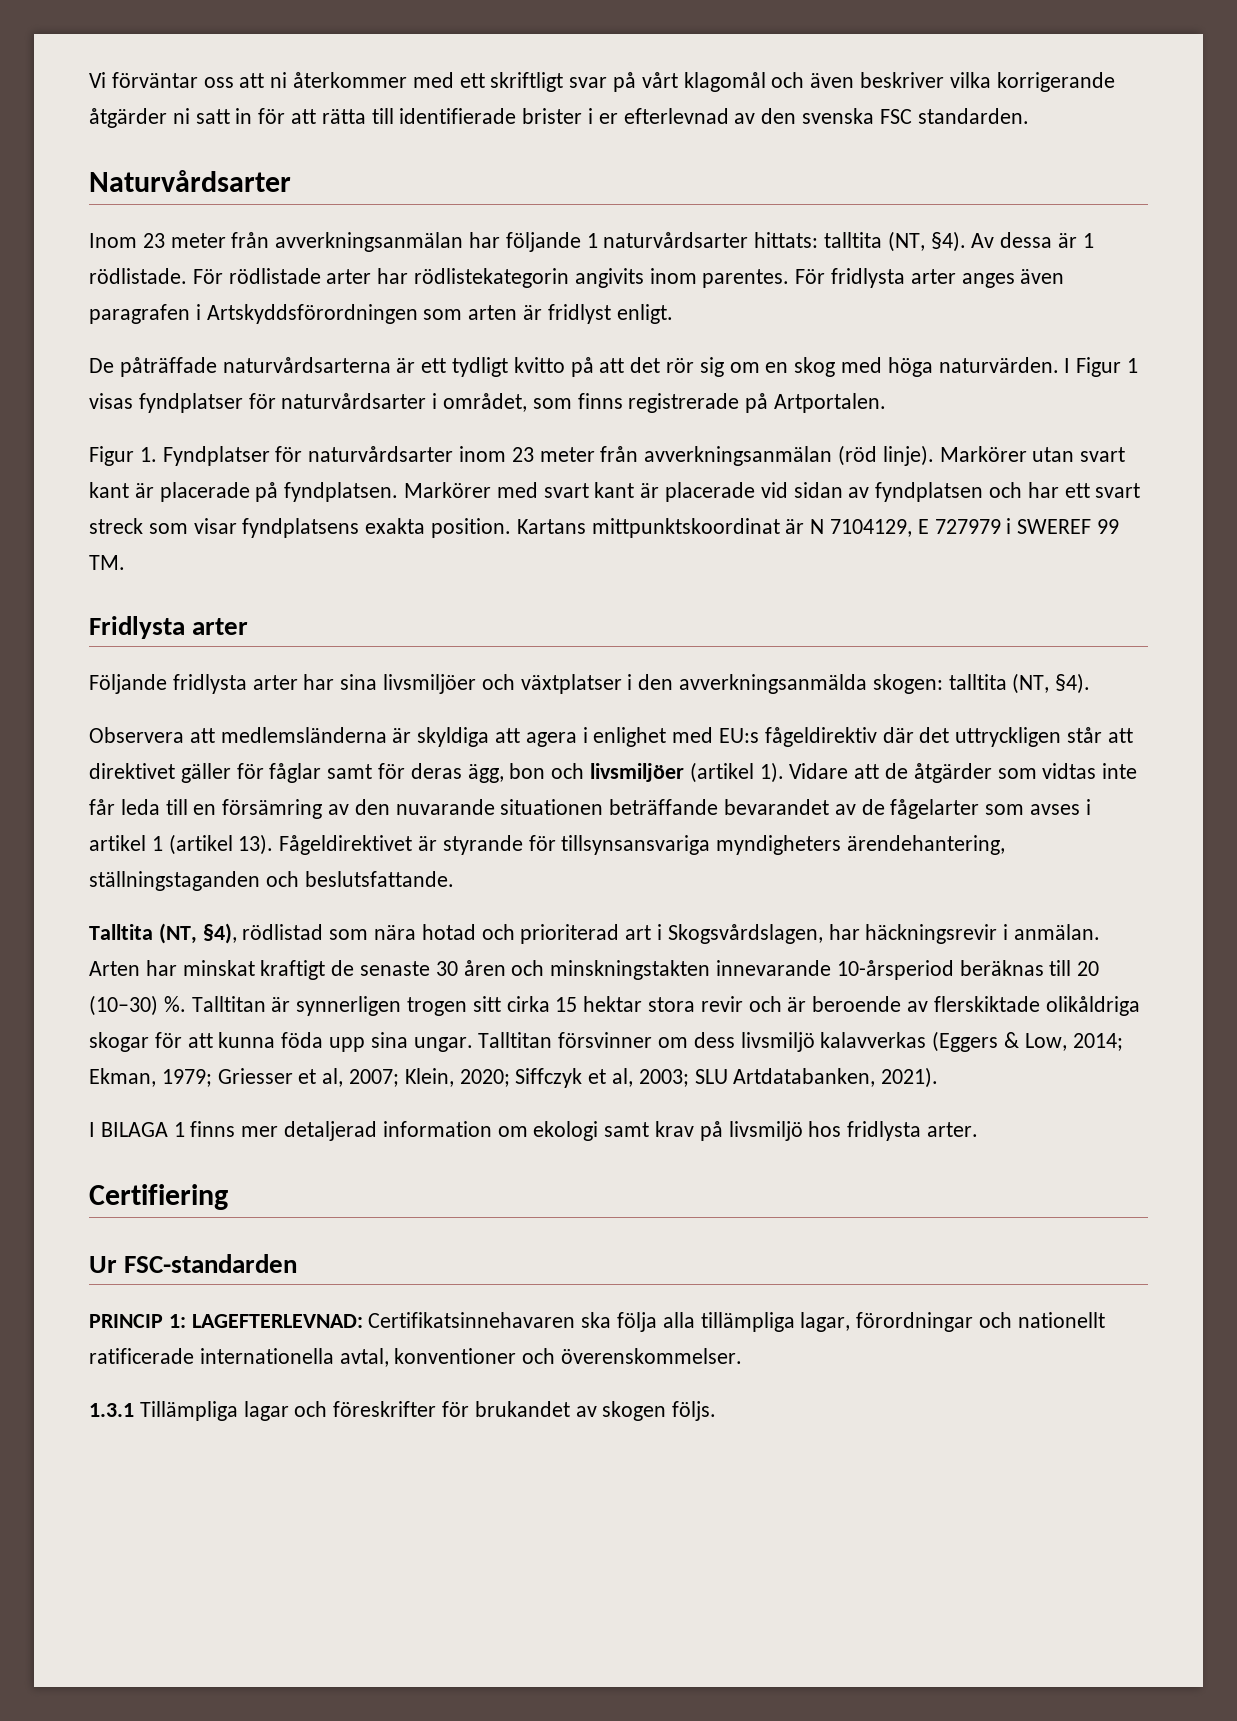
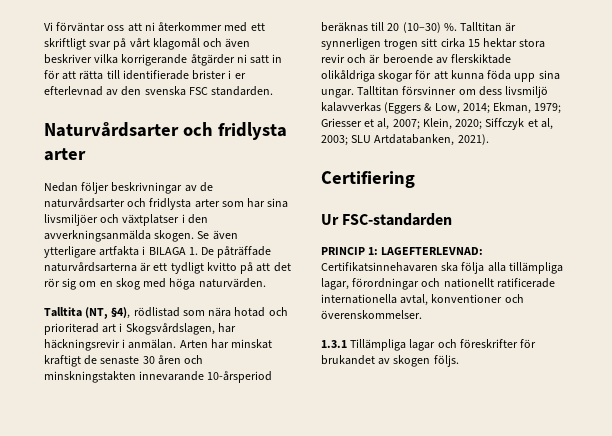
[89,231,1094,252] [89,268,1065,288] [89,304,673,324] // Inom 23 meter från avverkningsanmälan har följande 1 naturvårdsarter hittats: talltita (NT, §4). Av dessa är 1 rödlistade. För rödlistade arter har rödlistekategorin angivits inom parentes. För fridlysta arter anges även paragrafen i Artskyddsförordningen som arten är fridlyst enligt. // -> [182,122,287,140] [44,148,86,161] [44,182,213,194] [44,198,289,210] [44,214,208,226] [44,230,238,242] [44,246,198,258] och fridlysta arter // Nedan följer beskrivningar av de naturvårdsarter och fridlysta arter som har sina livsmiljöer och växtplatser i den avverkningsanmälda skogen. Se även ytterligare artfakta i BILAGA 1.
[1064,357,1139,377] [89,393,887,413] [89,445,1126,466] [89,482,1141,502] [89,518,1120,538] [89,555,125,570] [89,616,249,639] [89,673,1091,694] [89,727,1133,747] [89,762,1138,783] [89,799,1091,819] [89,834,1006,855] [89,871,454,891] I Figur 1 visas fyndplatser för naturvårdsarter i området, som finns registrerade på Artportalen. // Figur 1. Fyndplatser för naturvårdsarter inom 23 meter från avverkningsanmälan (röd linje). Markörer utan svart kant är placerade på fyndplatsen. Markörer med svart kant är placerade vid sidan av fyndplatsen och har ett svart streck som visar fyndplatsens exakta position. Kartans mittpunktskoordinat är N 7104129, E 727979 i SWEREF 99 TM. // Fridlysta arter // Följande fridlysta arter har sina livsmiljöer och växtplatser i den avverkningsanmälda skogen: talltita (NT, §4). // Observera att medlemsländerna är skyldiga att agera i enlighet med EU:s fågeldirektiv där det uttryckligen står att direktivet gäller för fåglar samt för deras ägg, bon och livsmiljöer (artikel 1). Vidare att de åtgärder som vidtas inte får leda till en försämring av den nuvarande situationen beträffande bevarandet av de fågelarter som avses i artikel 1 (artikel 13). Fågeldirektivet är styrande för tillsynsansvariga myndigheters ärendehantering, ställningstaganden och beslutsfattande. -> (266, 283) none
[89,1121,979,1141] // I BILAGA 1 finns mer detaljerad information om ekologi samt krav på livsmiljö hos fridlysta arter. -> (489, 139) none

